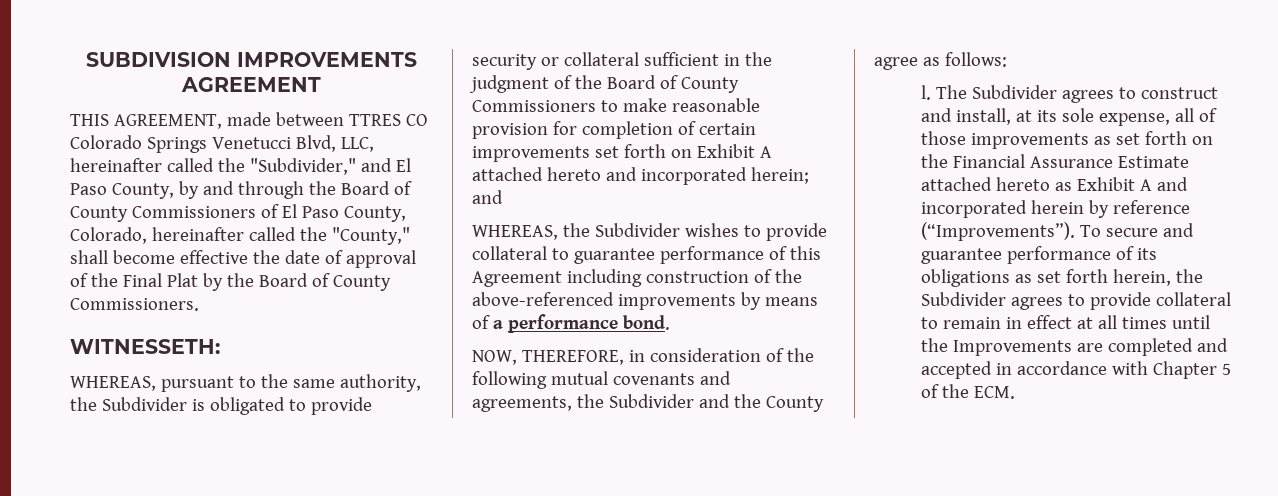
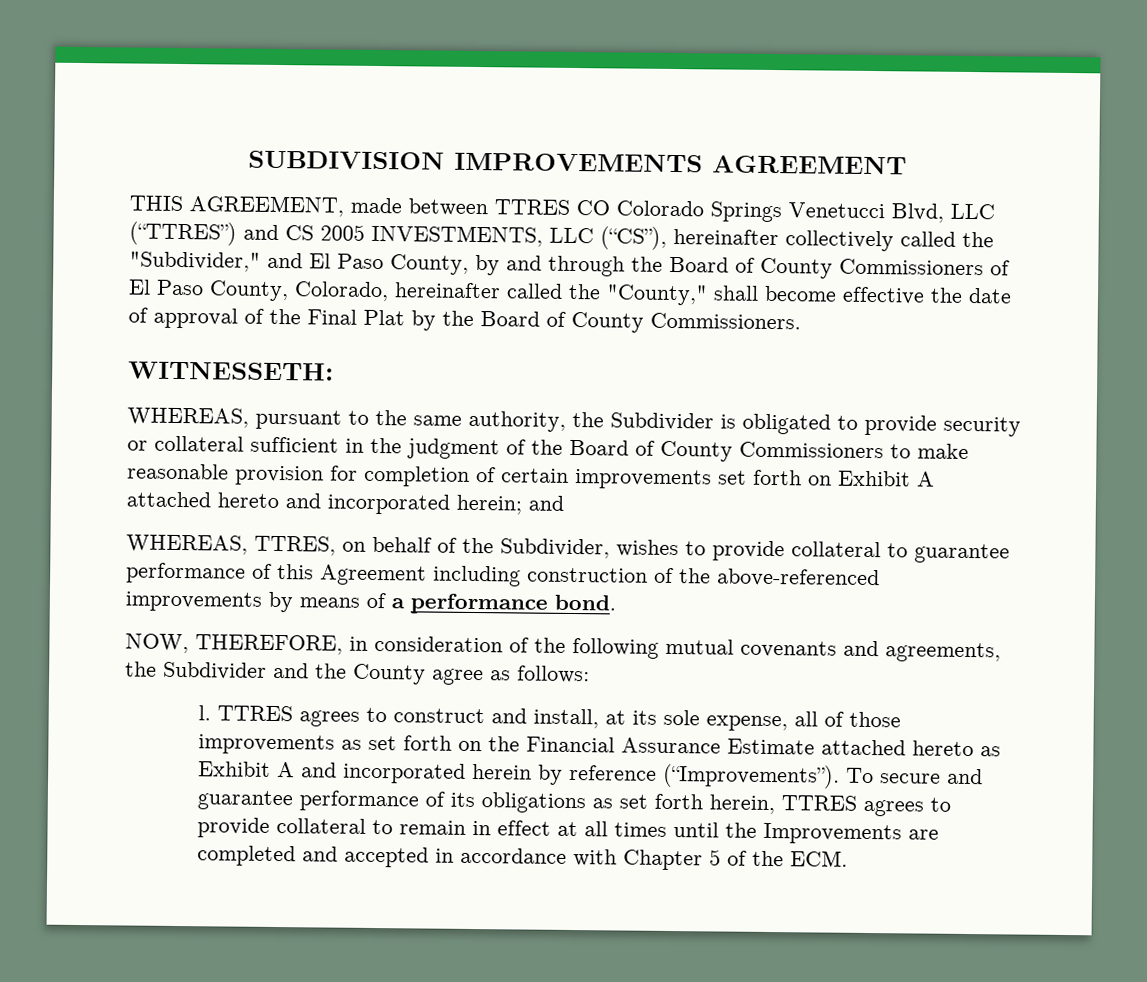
[340,137,374,152] [70,158,162,172] LLC, hereinafter -> [950,203,995,220] [129,221,894,252] LLC (“TTRES”) and CS 2005 INVESTMENTS, LLC (“CS”), hereinafter collectively
[562,223,680,237] the Subdivider -> [254,535,610,559] TTRES, on behalf of the Subdivider,
[935,85,1057,99] The Subdivider -> [217,705,294,722] TTRES
[1175,269,1203,283] [920,292,1006,306] the Subdivider -> [781,795,858,811] TTRES

